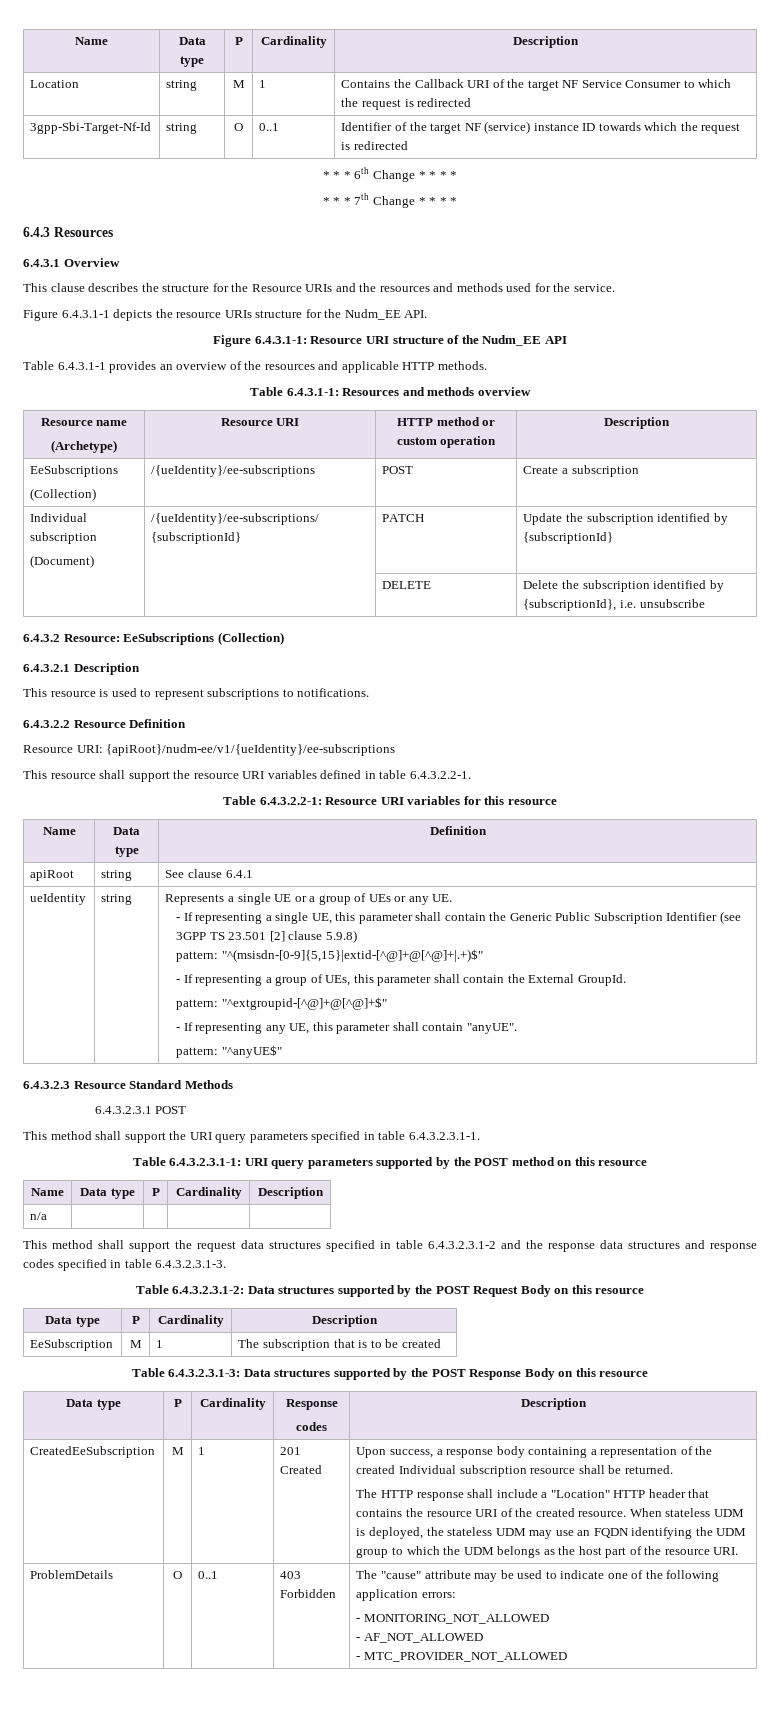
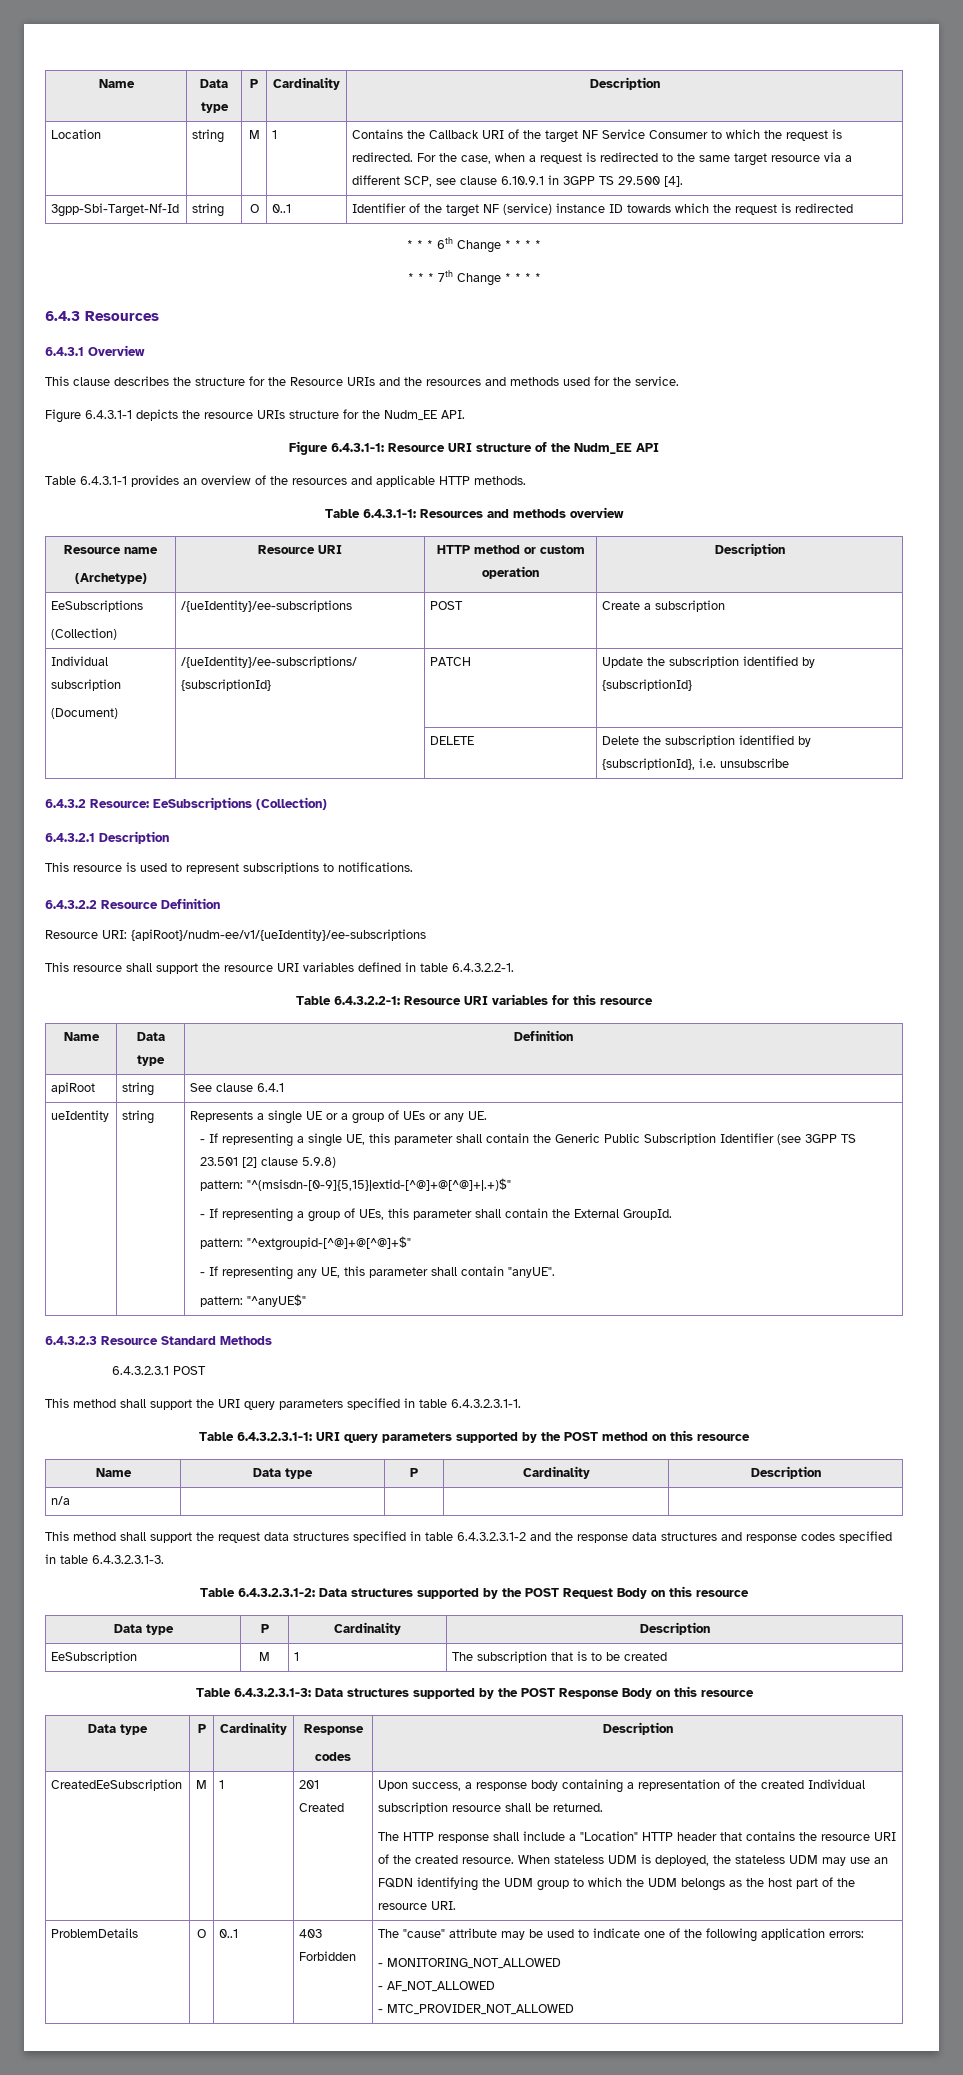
[417,98,472,107] redirected -> [352,152,853,166] [352,175,684,187] redirected. For the case, when a request is redirected to the same target resource via a different SCP, see clause 6.10.9.1 in 3GPP TS 29.500 [4].

